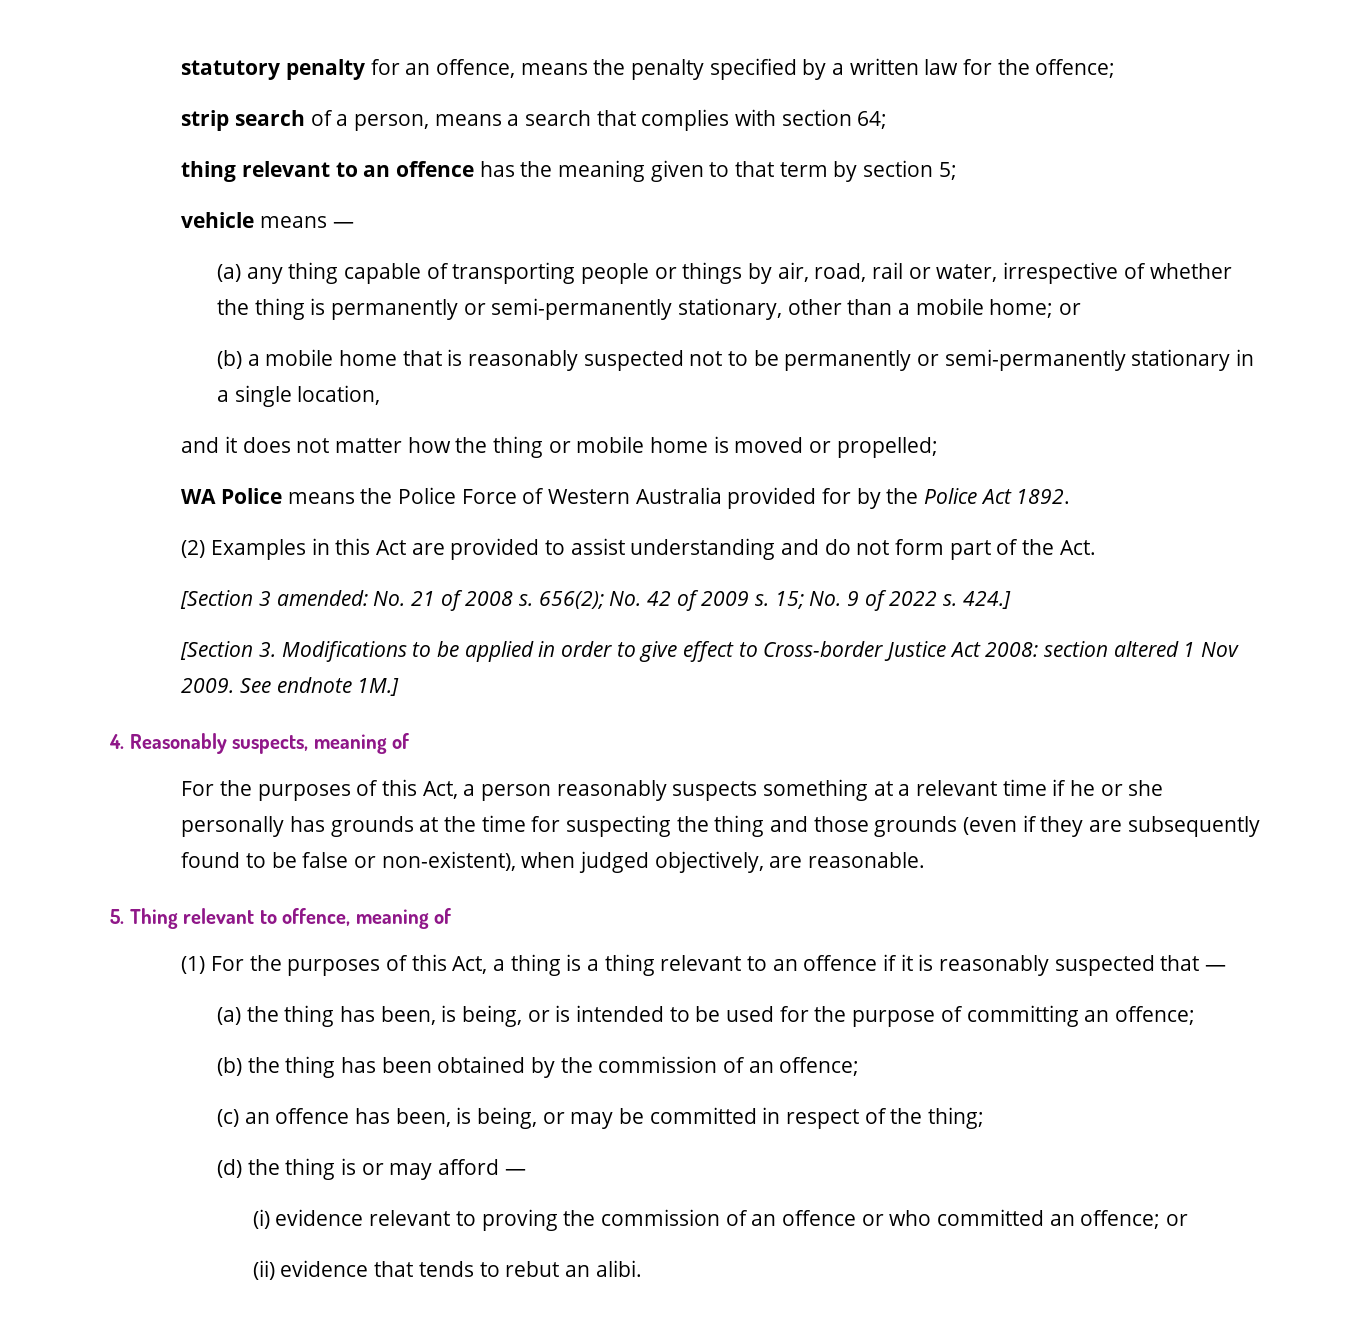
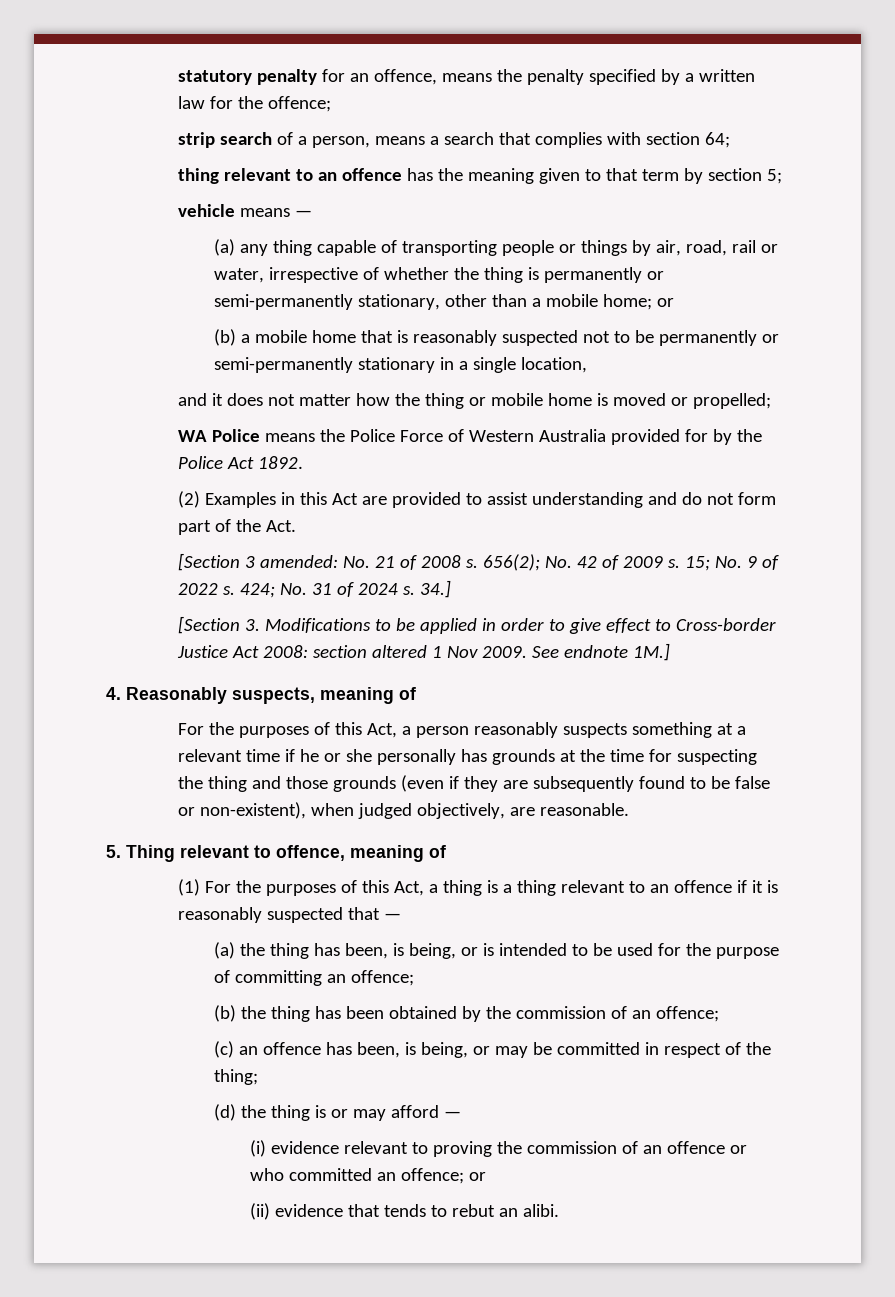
[962,591,1011,609] 424.] -> [240,580,452,598] 424; No. 31 of 2024 s. 34.]

